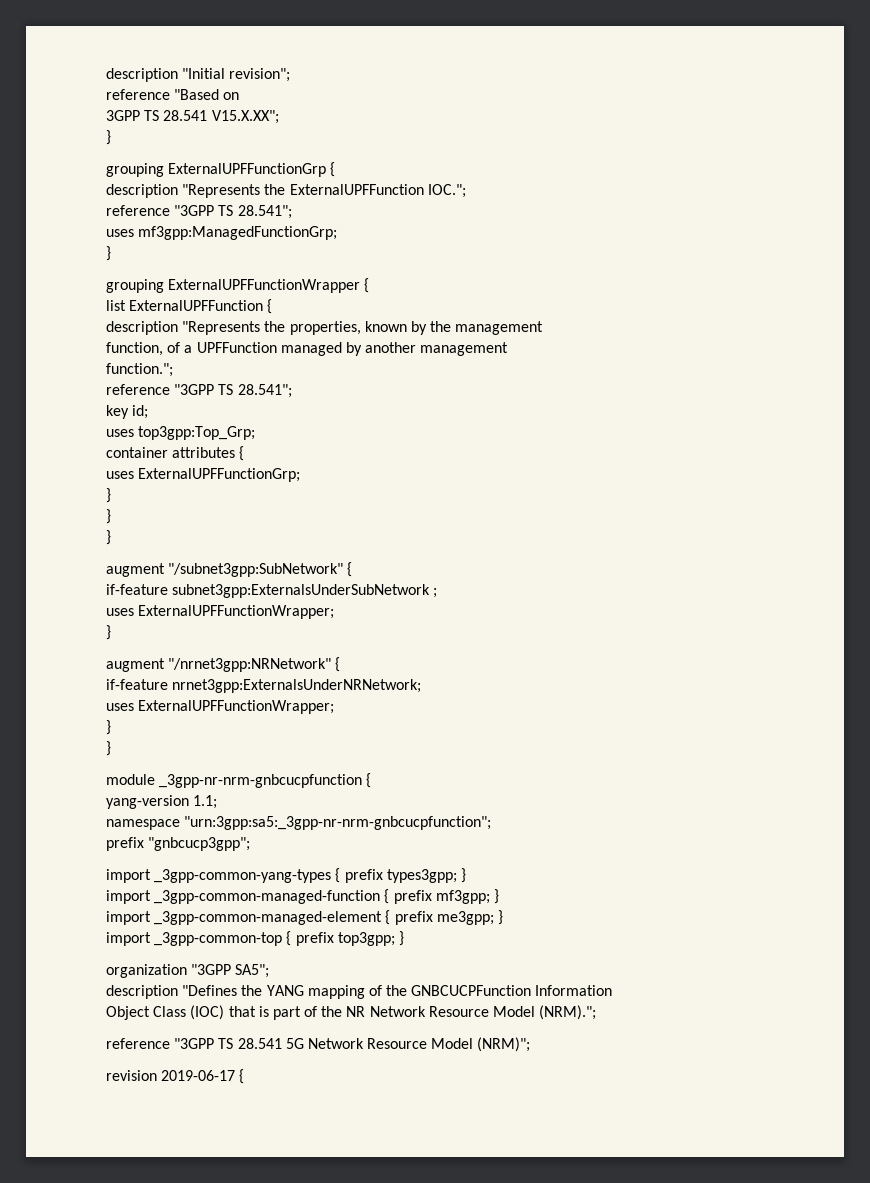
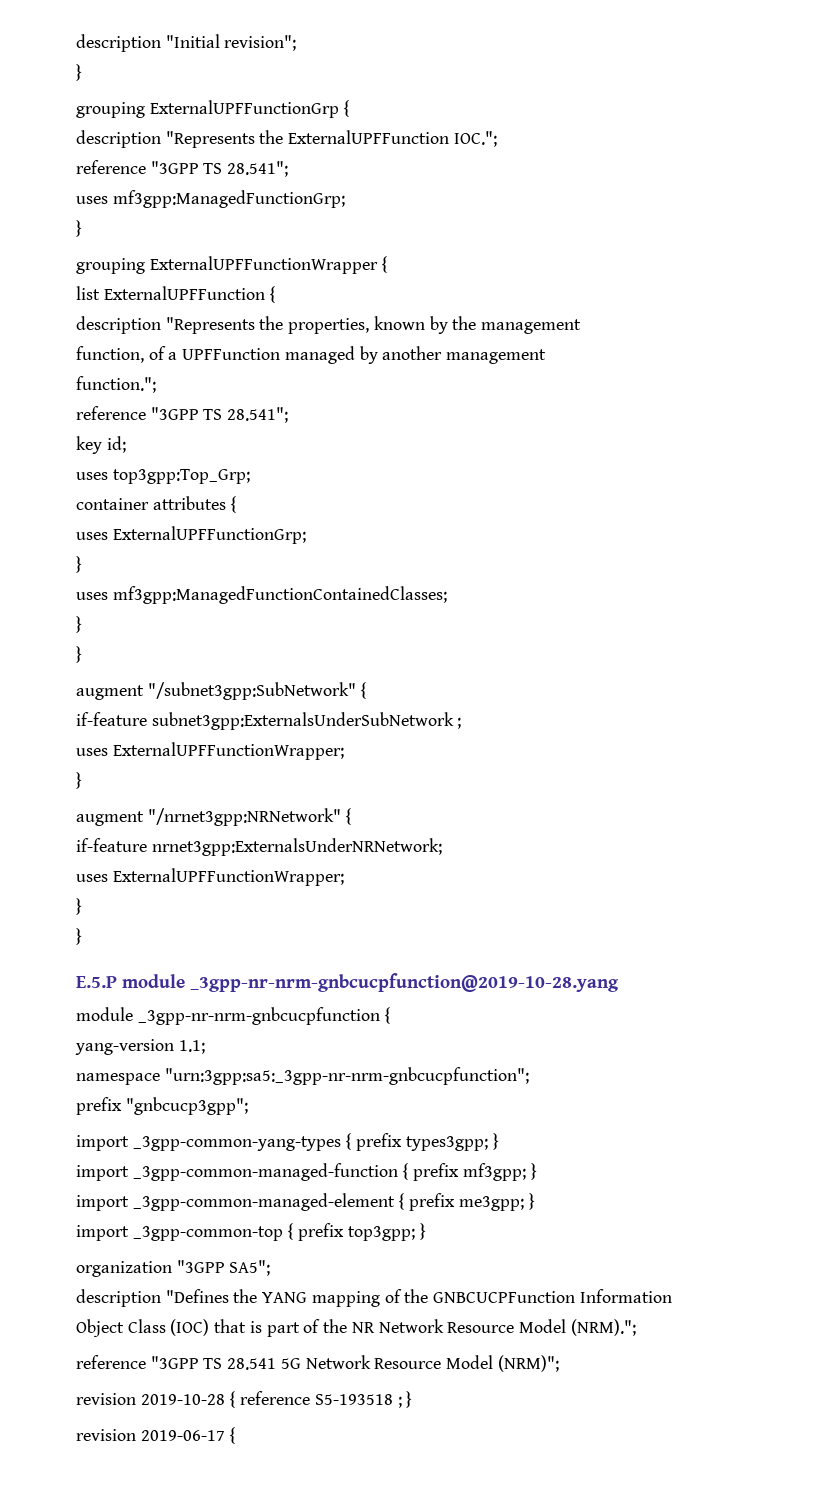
[106,89,240,100] [106,110,279,124] // reference "Based on // 3GPP TS 28.541 V15.X.XX"; -> (297, 43) none
(111, 495) none -> [76,586,447,604] // uses mf3gpp:ManagedFunctionContainedClasses;
(111, 748) none -> [76,973,620,992] // E.5.P module _3gpp-nr-nrm-gnbcucpfunction@2019-10-28.yang
(531, 1044) none -> [76,1391,413,1408] // revision 2019-10-28 { reference S5-193518 ; }

